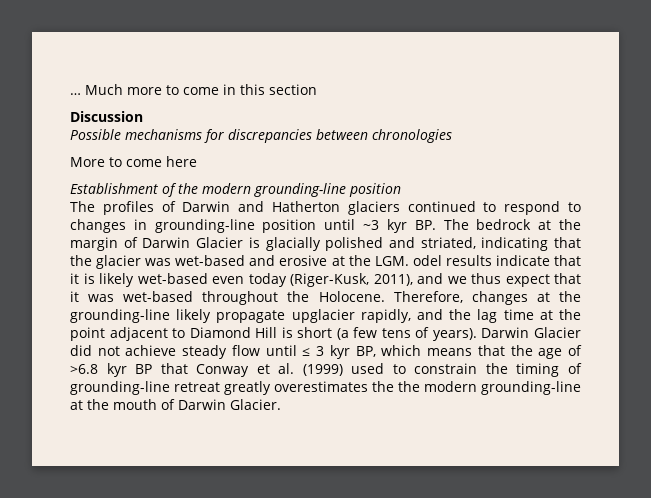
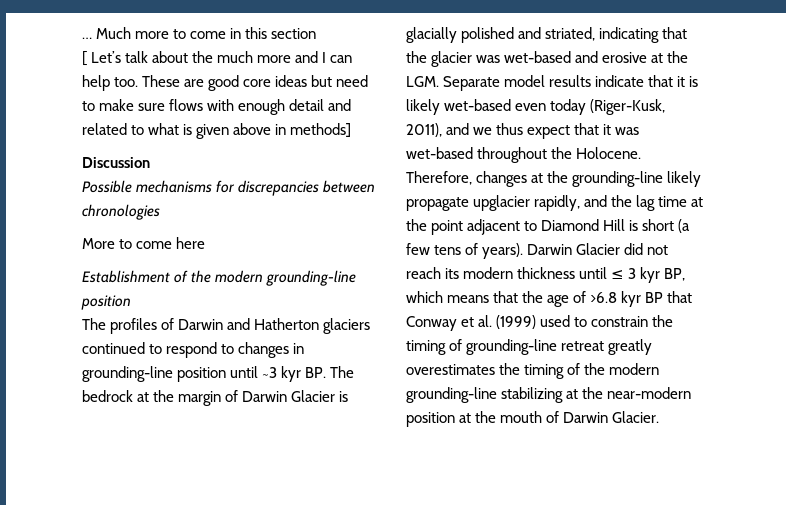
(317, 89) none -> [82,51,353,66] [82,75,369,91] [82,99,352,115] [82,123,352,139] // [ Let’s talk about the much more and I can help too. These are good core ideas but need to make sure flows with enough detail and related to what is given above in methods]
[412,255,442,266] odel -> [443,75,546,91] Separate model
[125,345,260,359] achieve steady flow -> [406,267,576,279] reach its modern thickness
[398,381,581,395] the modern grounding-line -> [524,363,660,379] [406,387,692,403] [406,412,455,427] timing of the modern grounding-line stabilizing at the near-modern position

